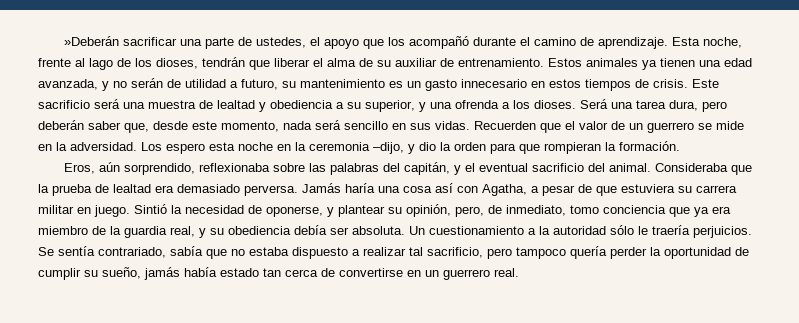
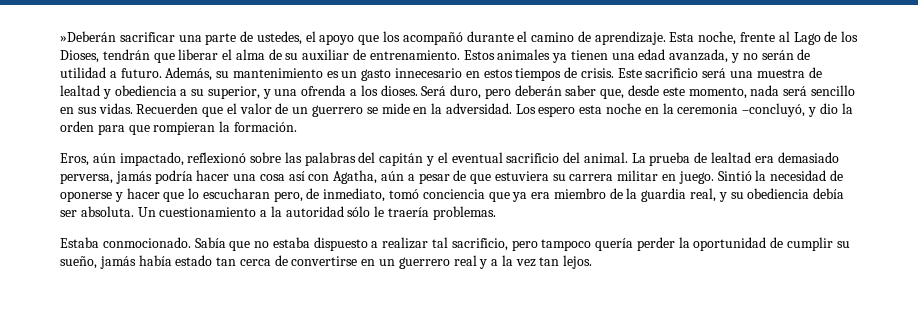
[89,58,113,70] lago -> [793,32,821,45] Lago
[156,58,198,69] dioses, -> [60,50,99,63] Dioses,
[241,79,278,90] futuro, -> [120,67,213,81] futuro. Además,
[611,100,698,111] una tarea dura, -> [450,85,482,99] duro,
[373,142,404,154] –dijo, -> [742,103,806,117] –concluyó,
[123,163,270,175] sorprendido, reflexionaba -> [119,152,247,166] impactado, reflexionó
[403,162,450,175] capitán, -> [379,153,424,166] capitán
[654,163,752,175] [38,184,49,193] Consideraba que la -> [631,153,646,163] La
[244,183,375,196] perversa. Jamás haría -> [60,170,230,184] perversa, jamás podría hacer
(527, 190) none -> [381,171,405,181] aún
[266,204,451,217] oponerse, y plantear su opinión, -> [60,188,270,202] oponerse y hacer que lo escucharan
[570,205,599,214] tomo -> [389,189,420,199] tomó
[693,226,752,238] [38,246,203,258] perjuicios. Se sentía contrariado, sabía -> [432,206,496,220] [60,237,226,248] problemas. // Estaba conmocionado. Sabía
[494,268,519,277] real. -> [453,255,593,269] real y a la vez tan lejos.

